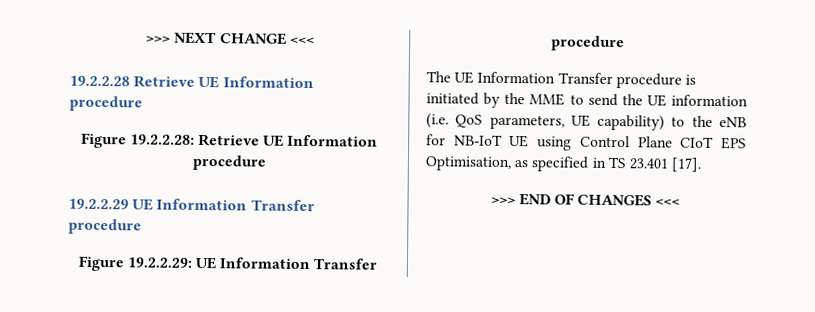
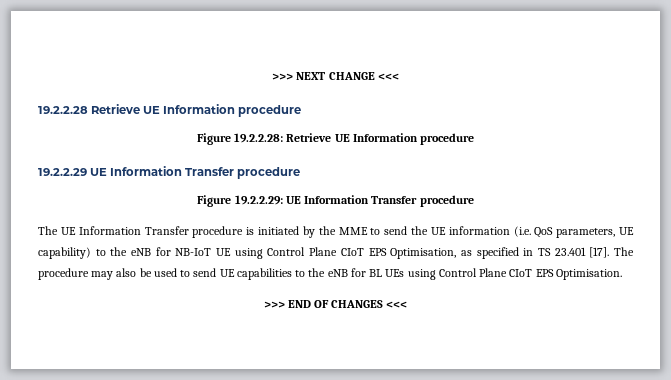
(702, 164) none -> [614,247,634,256] [38,268,622,280] The procedure may also be used to send UE capabilities to the eNB for BL UEs using Control Plane CIoT EPS Optimisation.

